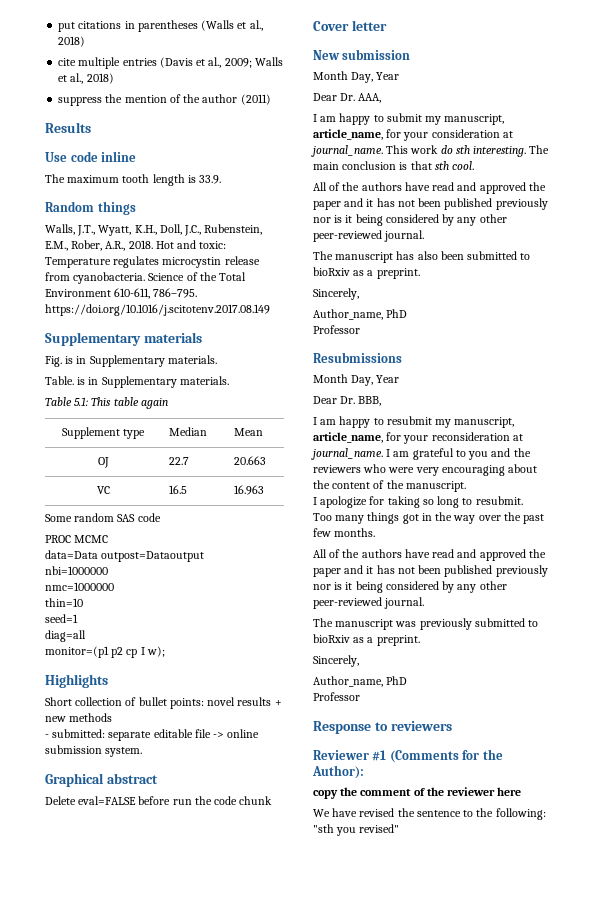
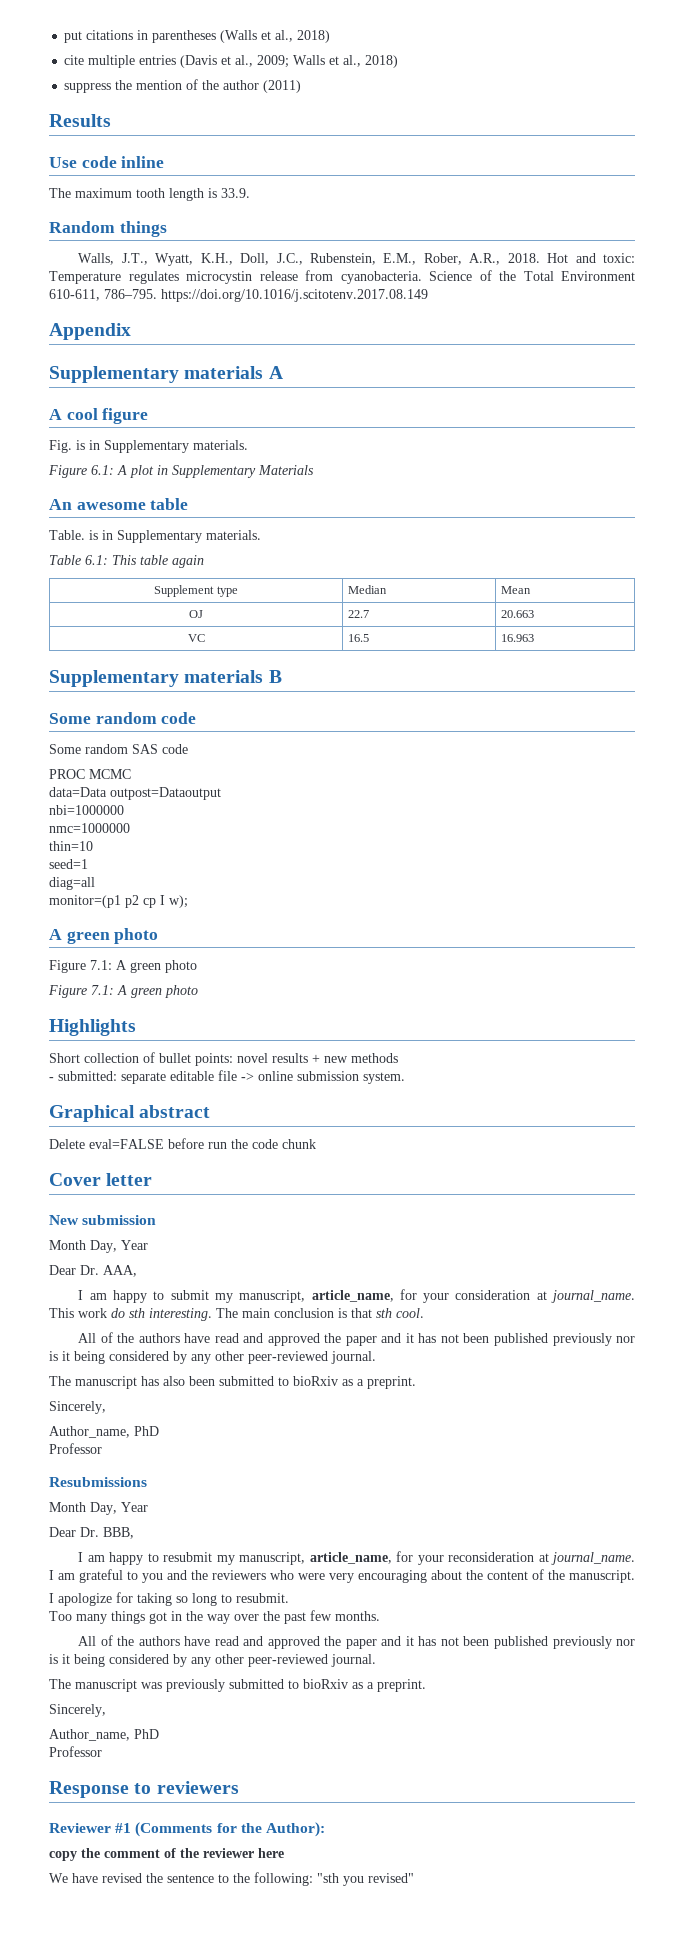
[45,332,202,346] // Supplementary materials -> [49,323,131,340] [49,366,283,383] [49,408,149,424] // Appendix // Supplementary materials A // A cool figure
(217, 359) none -> [48,465,314,478] [49,498,189,510] // Figure 6.1: A plot in Supplementary Materials // An awesome table
[74,397,89,406] 5.1: -> [85,555,108,565] 6.1:
(265, 490) none -> [49,670,282,687] [49,712,197,724] // Supplementary materials B // Some random code
(165, 651) none -> [49,928,159,944] [49,960,197,973] [48,985,198,998] // A green photo // Figure 7.1: A green photo // Figure 7.1: A green photo

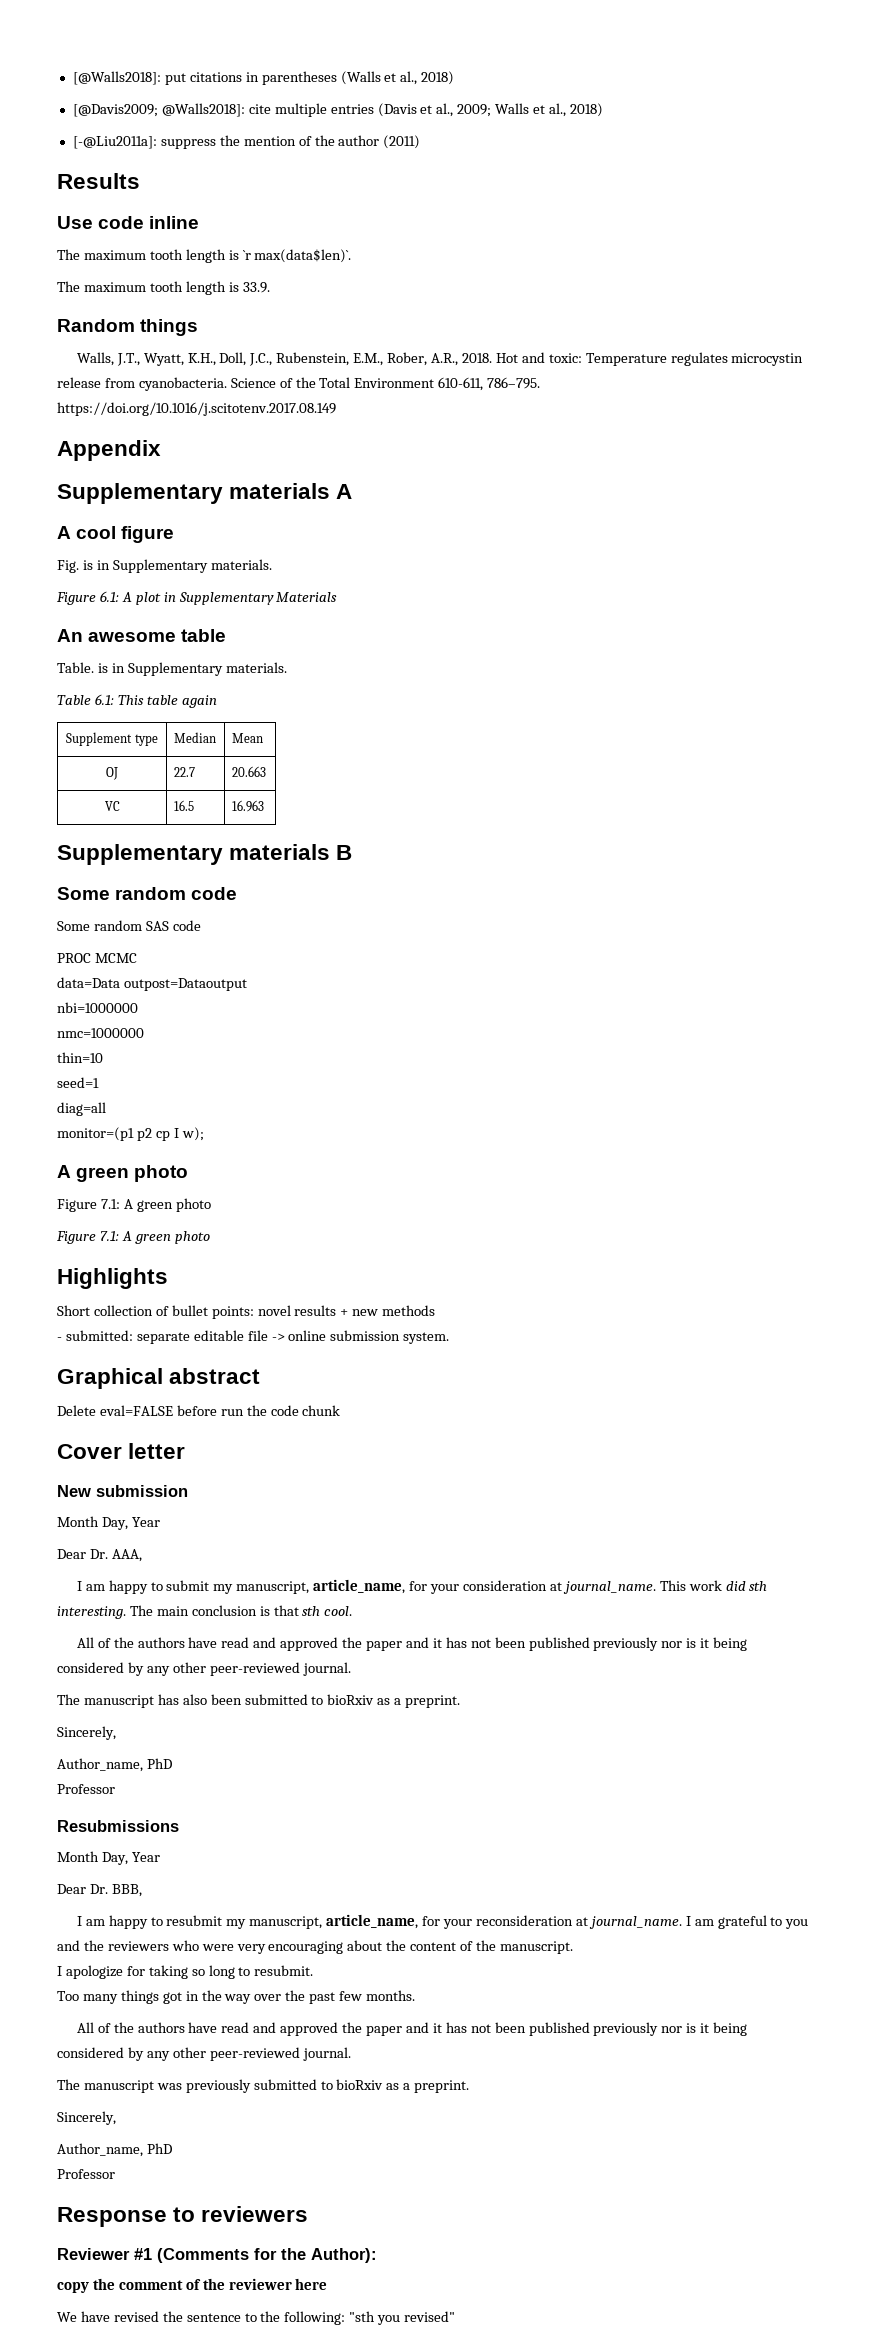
(64, 37) none -> [72,71,161,85] [@Walls2018]:
(331, 36) none -> [72,103,245,117] [@Davis2009; @Walls2018]:
(399, 61) none -> [72,136,157,149] [-@Liu2011a]:
(165, 162) none -> [57,249,352,263] // The maximum tooth length is `r max(data$len)`.
[111,1308,125,1318] do -> [725,1581,746,1591] did

